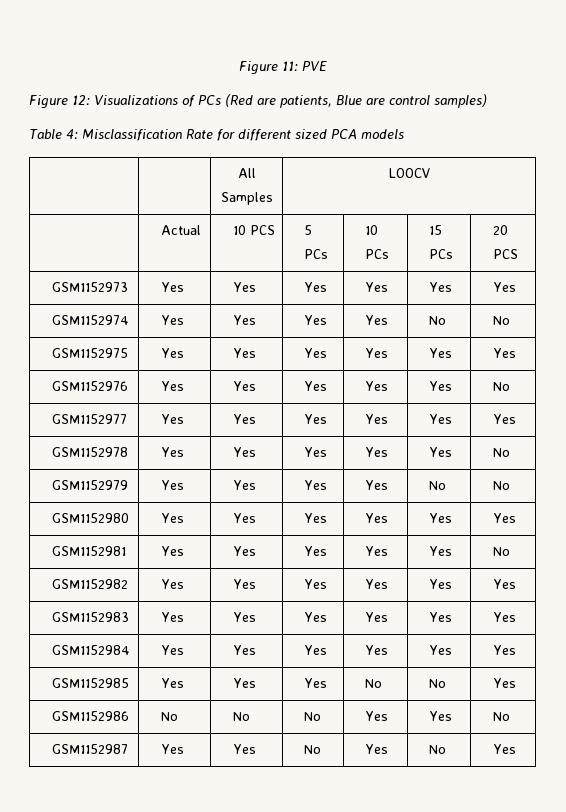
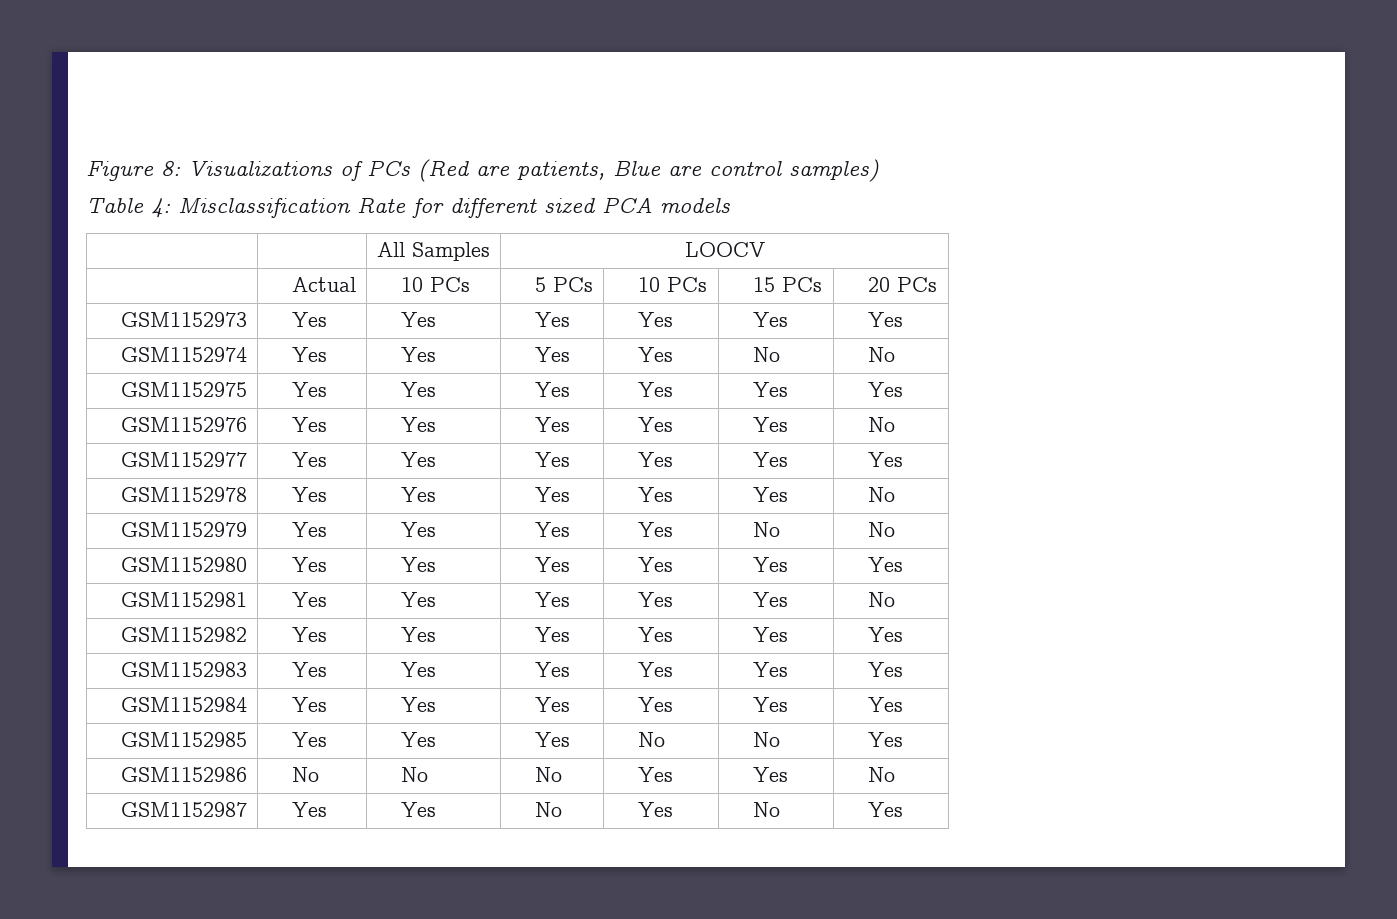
[239,61,327,75] [29,95,90,109] Figure 11: PVE // Figure 12: -> [86,161,181,181] Figure 8:
[250,225,276,235] PCS -> [429,277,470,292] PCs
[492,249,518,259] PCS -> [896,277,937,292] PCs

